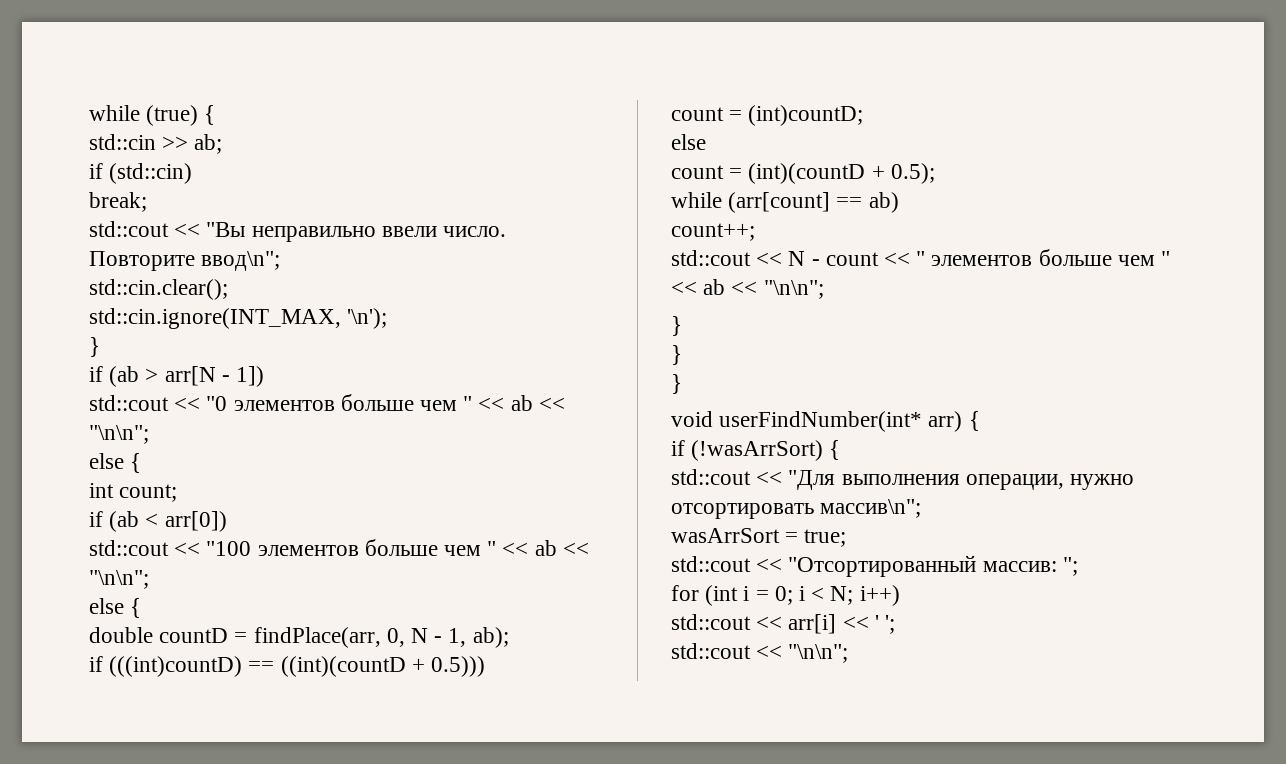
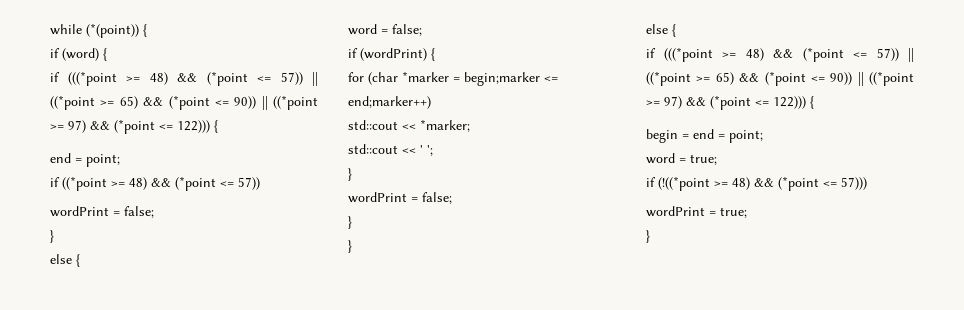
[89,105,216,126] [89,134,223,154] [89,163,193,184] [89,192,147,212] [89,221,507,242] [89,251,281,271] [89,279,228,300] [89,308,388,329] [89,337,100,357] [89,366,265,387] [89,394,565,411] [89,425,149,444] [89,453,142,473] [89,483,178,502] [89,511,227,532] [89,539,589,556] [89,570,149,589] [89,598,142,618] [89,627,509,648] [89,656,486,677] [671,105,864,126] [671,134,706,150] [671,163,935,184] [671,192,899,213] [671,223,755,241] [671,249,1171,266] [671,279,824,299] [671,316,682,336] [671,345,682,365] [671,374,682,394] [671,411,980,432] [671,440,841,461] [671,469,1135,490] [671,499,922,519] [671,528,847,547] [671,555,1078,577] [671,585,900,606] [671,614,896,634] [671,643,849,663] while (true) { // std::cin >> ab; // if (std::cin) // break; // std::cout << "Вы неправильно ввели число. Повторите ввод\n"; // std::cin.clear(); // std::cin.ignore(INT_MAX, '\n'); // } // if (ab > arr[N - 1]) // std::cout << "0 элементов больше чем " << ab << "\n\n"; // else { // int count; // if (ab < arr[0]) // std::cout << "100 элементов больше чем " << ab << "\n\n"; // else { // double countD = findPlace(arr, 0, N - 1, ab); // if (((int)countD) == ((int)(countD + 0.5))) // count = (int)countD; // else // count = (int)(countD + 0.5); // while (arr[count] == ab) // count++; // std::cout << N - count << " элементов больше чем " << ab << "\n\n"; // } // } // } // void userFindNumber(int* arr) { // if (!wasArrSort) { // std::cout << "Для выполнения операции, нужно отсортировать массив\n"; // wasArrSort = true; // std::cout << "Отсортированный массив: "; // for (int i = 0; i < N; i++) // std::cout << arr[i] << ' '; // std::cout << "\n\n"; -> [50,23,147,38] [50,48,107,61] [50,71,318,86] [50,95,318,110] [50,119,218,134] [50,153,120,167] [50,176,260,191] [50,206,154,218] [50,230,54,243] [50,254,80,267] [348,24,422,36] [348,48,435,61] [348,71,558,86] [348,96,431,109] [348,119,470,132] [348,144,433,156] [348,168,352,181] [348,192,452,204] [348,216,352,229] [348,240,352,253] [646,24,676,37] [646,47,914,62] [646,71,914,86] [646,95,814,110] [646,129,763,143] [646,153,717,165] [646,176,867,191] [646,206,747,218] [646,230,650,243] while (*(point)) { // if (word) { // if (((*point >= 48) && (*point <= 57)) || ((*point >= 65) && (*point <= 90)) || ((*point >= 97) && (*point <= 122))) { // end = point; // if ((*point >= 48) && (*point <= 57)) // wordPrint = false; // } // else { // word = false; // if (wordPrint) { // for (char *marker = begin;marker <= end;marker++) // std::cout << *marker; // std::cout << ' '; // } // wordPrint = false; // } // } // else { // if (((*point >= 48) && (*point <= 57)) || ((*point >= 65) && (*point <= 90)) || ((*point >= 97) && (*point <= 122))) { // begin = end = point; // word = true; // if (!((*point >= 48) && (*point <= 57))) // wordPrint = true; // }

